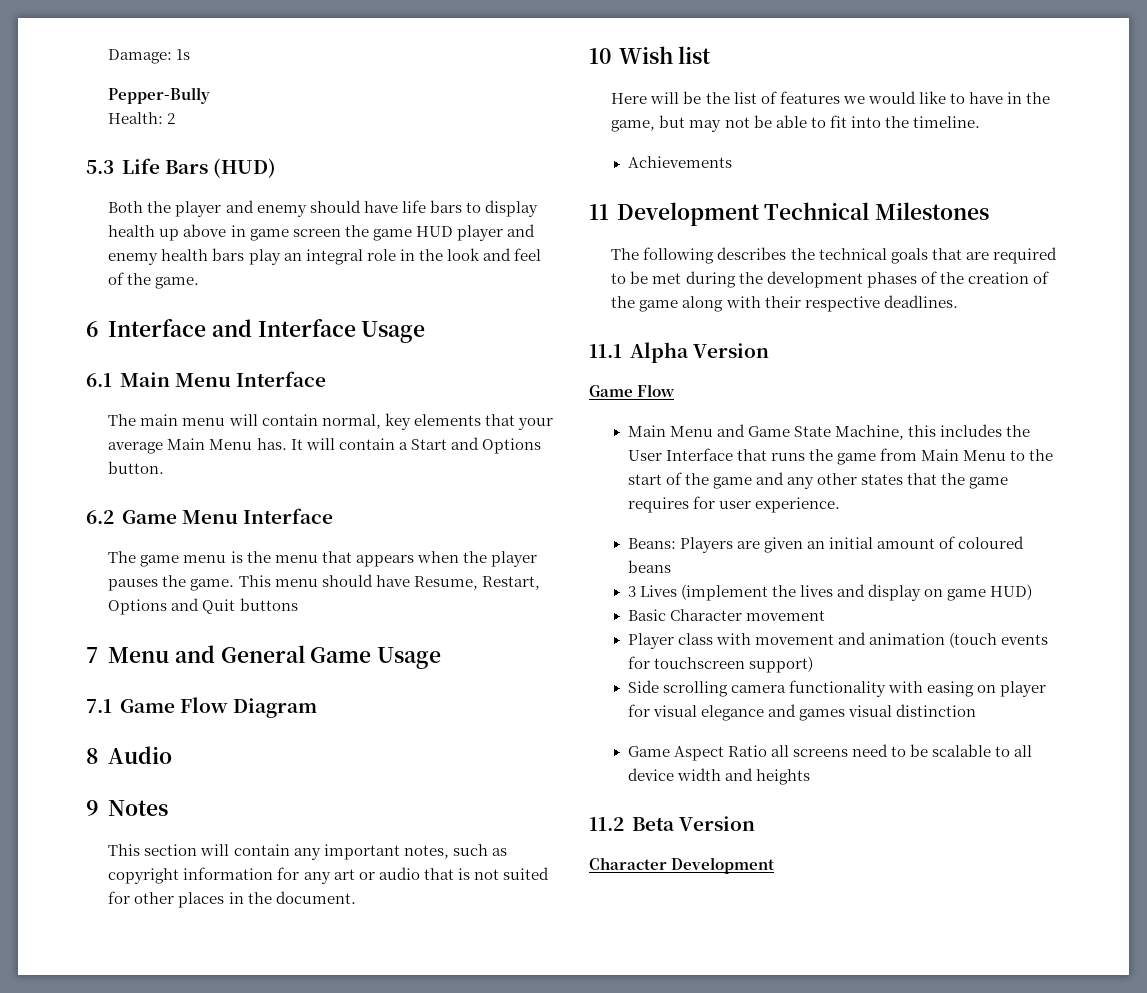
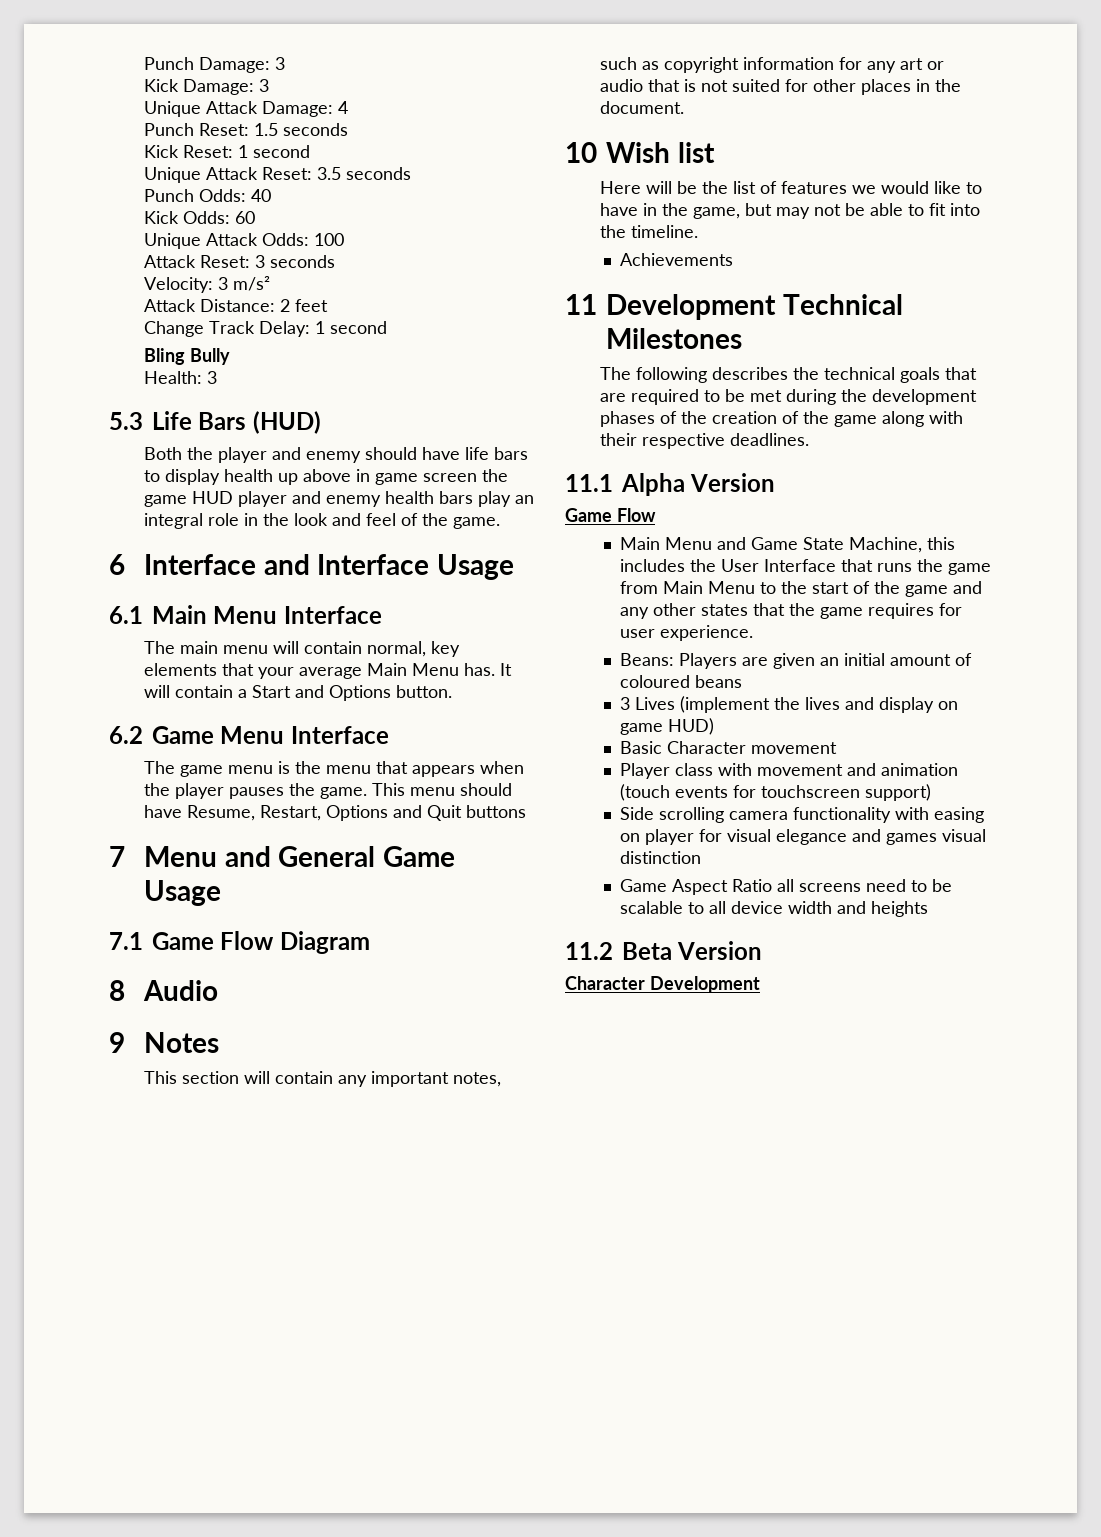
[108,49,191,64] [108,87,211,104] Damage: 1s // Pepper-Bully -> [144,57,286,73] [144,79,270,95] [144,101,349,117] [144,123,349,136] [144,145,311,158] [144,167,412,183] [144,189,272,202] [144,211,256,224] [144,233,345,249] [144,255,336,268] [144,276,271,293] [144,299,329,312] [144,321,388,337] [144,348,231,365] Punch Damage: 3 // Kick Damage: 3 // Unique Attack Damage: 4 // Punch Reset: 1.5 seconds // Kick Reset: 1 second // Unique Attack Reset: 3.5 seconds // Punch Odds: 40 // Kick Odds: 60 // Unique Attack Odds: 100 // Attack Reset: 3 seconds // Velocity: 3 m/s² // Attack Distance: 2 feet // Change Track Delay: 1 second // Bling Bully
[167,113,176,124] 2 -> [207,371,218,384] 3

